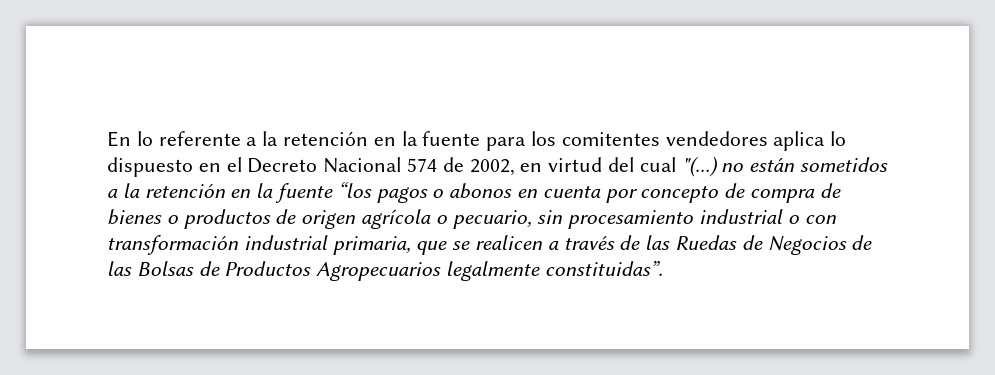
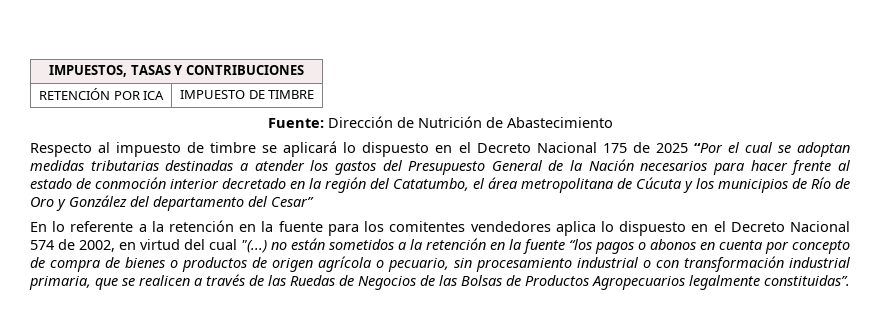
(107, 139) none -> [49,65,304,77] [38,88,165,100] [179,90,315,99] [267,116,613,128] [30,141,850,157] [30,159,851,175] [30,177,850,193] [30,195,314,211] IMPUESTOS, TASAS Y CONTRIBUCIONES // RETENCIÓN POR ICA | IMPUESTO DE TIMBRE // Fuente: Dirección de Nutrición de Abastecimiento // Respecto al impuesto de timbre se aplicará lo dispuesto en el Decreto Nacional 175 de 2025 “Por el cual se adoptan medidas tributarias destinadas a atender los gastos del Presupuesto General de la Nación necesarios para hacer frente al estado de conmoción interior decretado en la región del Catatumbo, el área metropolitana de Cúcuta y los municipios de Río de Oro y González del departamento del Cesar” //

